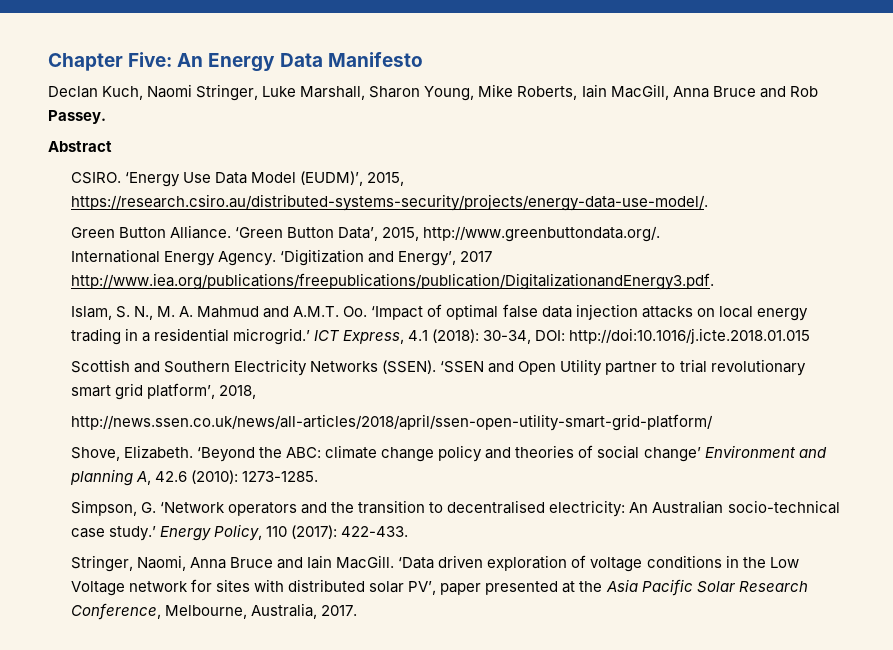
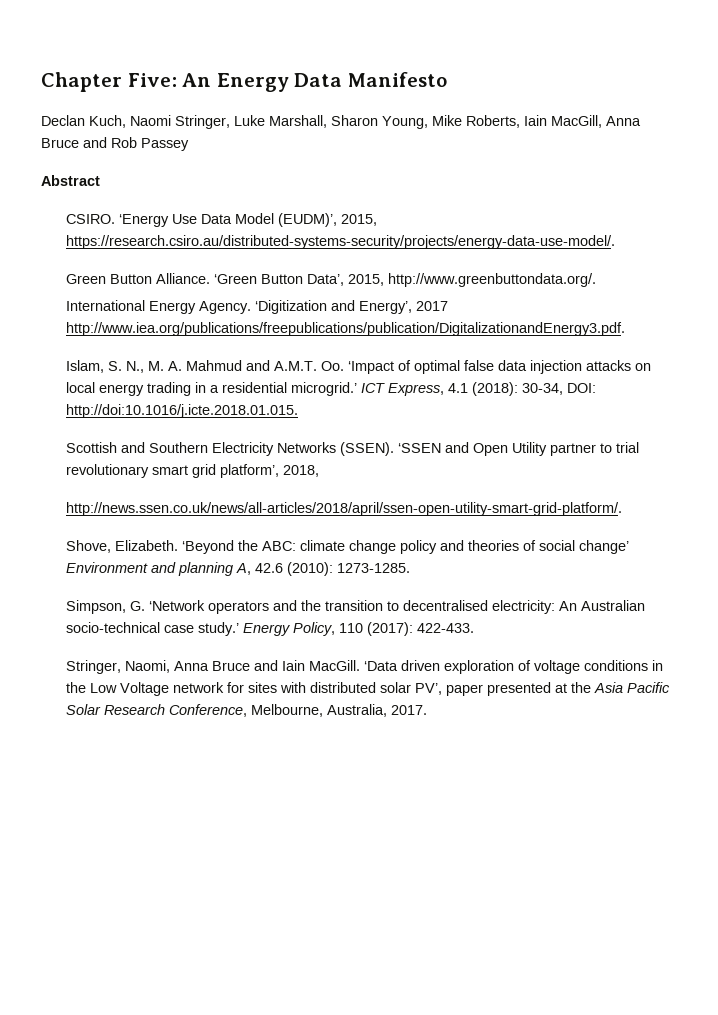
[48,110,106,124] Passey. -> [141,138,189,151] Passey
[569,328,811,344] http://doi:10.1016/j.icte.2018.01.015 -> [66,404,299,418] http://doi:10.1016/j.icte.2018.01.015.
[70,414,713,431] http://news.ssen.co.uk/news/all-articles/2018/april/ssen-open-utility-smart-grid-platform/ -> [66,502,623,516] http://news.ssen.co.uk/news/all-articles/2018/april/ssen-open-utility-smart-grid-platform/.

